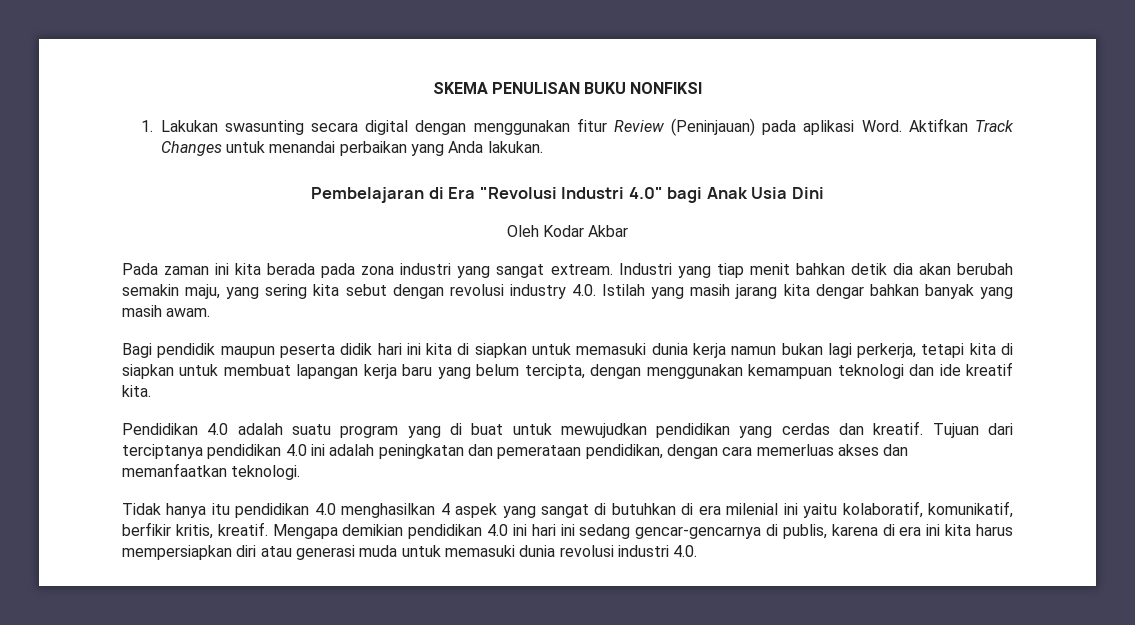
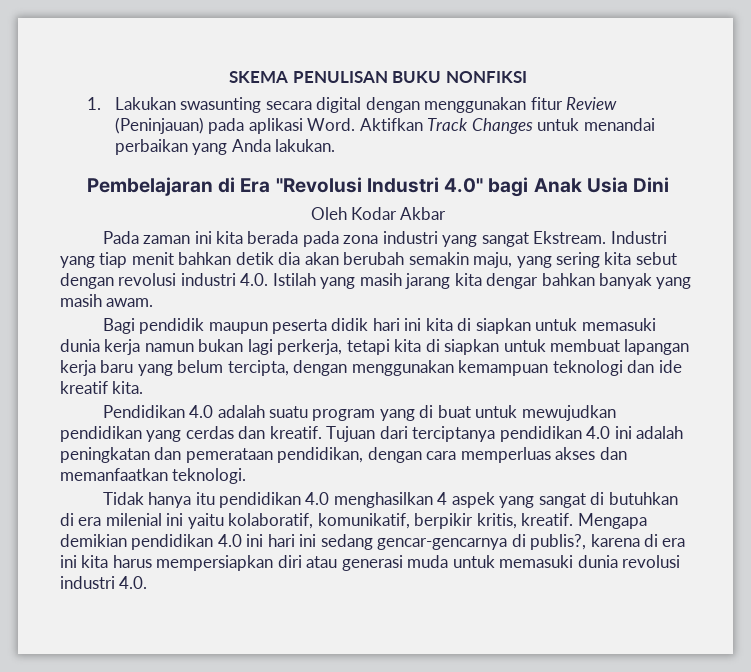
[550,264,613,275] extream. -> [533,231,607,244] Ekstream.
[509,284,566,299] industry -> [180,273,236,286] industri
[756,444,834,456] memerluas -> [460,447,551,463] memperluas
[122,522,171,536] berfikir -> [414,513,474,529] berpikir
[782,524,827,539] publis, -> [530,534,587,550] publis?,

